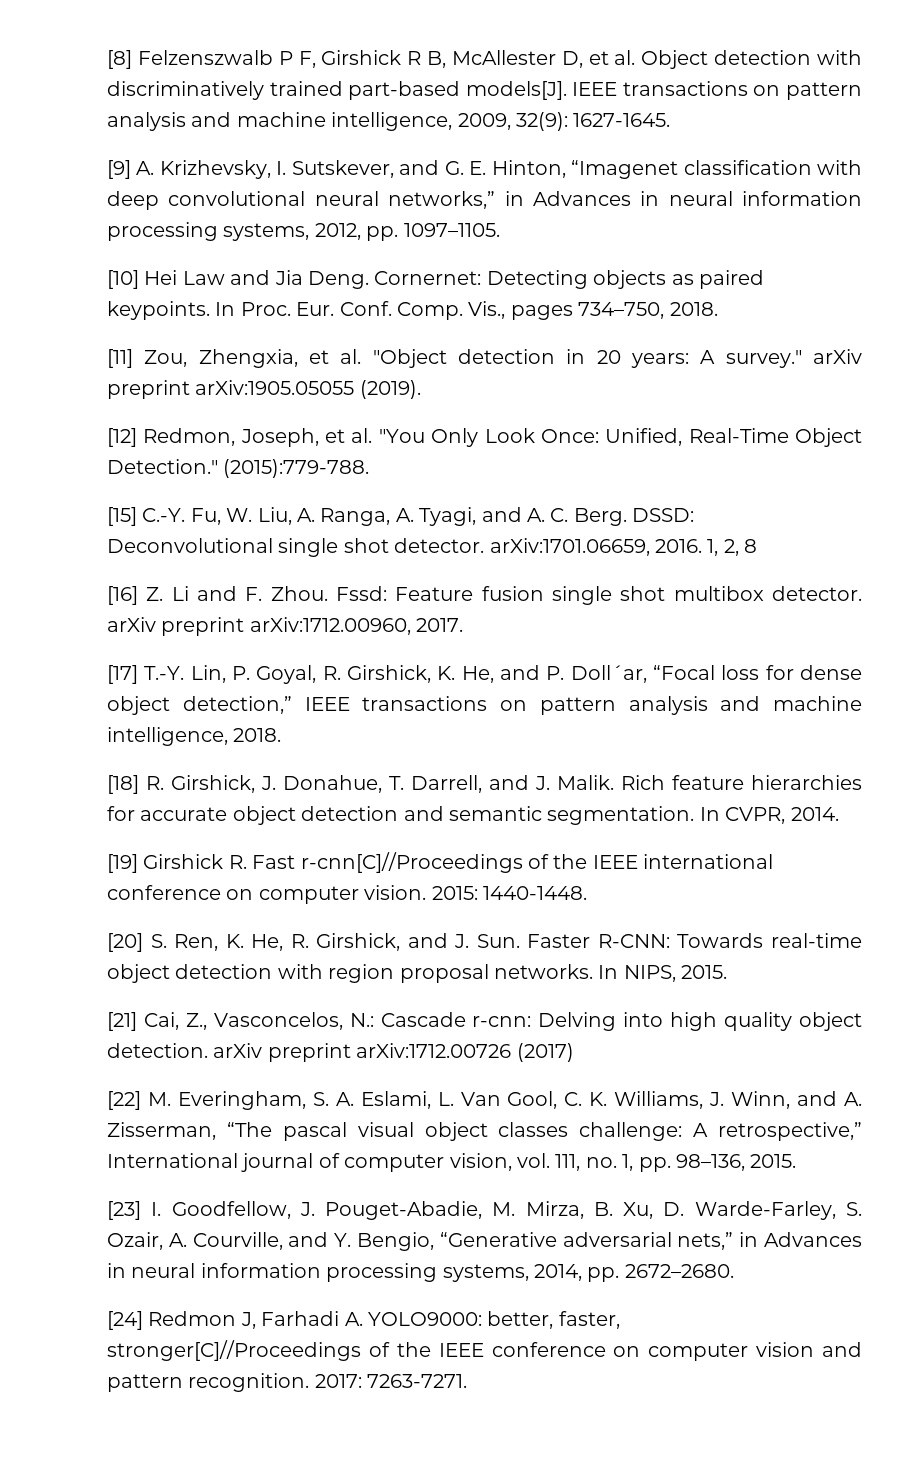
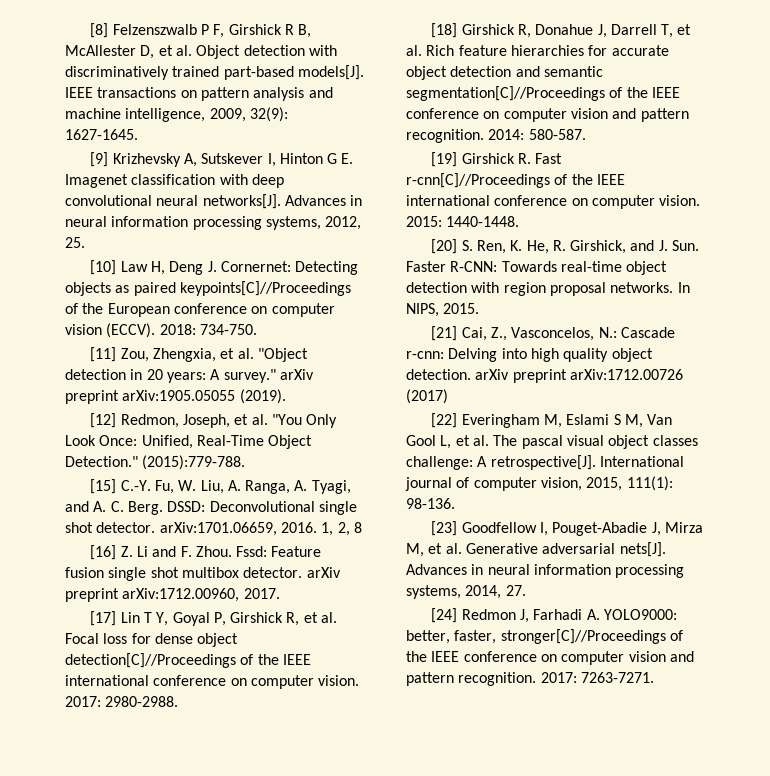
[136,160,679,179] A. Krizhevsky, I. Sutskever, and G. E. Hinton, “Imagenet -> [112,153,354,167] [65,174,128,188] Krizhevsky A, Sutskever I, Hinton G E. Imagenet
[388,191,524,209] networks,” in -> [202,194,281,209] networks[J].
[366,223,500,241] pp. 1097–1105. -> [65,237,85,248] 25.
[144,270,369,289] Hei Law and Jia Deng. -> [120,261,217,275] Law H, Deng J.
[107,301,718,320] keypoints. In Proc. Eur. Conf. Comp. Vis., pages 734–750, 2018. -> [179,281,351,296] [65,303,335,317] [65,323,257,338] keypoints[C]//Proceedings of the European conference on computer vision (ECCV). 2018: 734-750.
[144,665,862,684] [107,696,862,715] [107,727,282,746] [107,775,614,794] T.-Y. Lin, P. Goyal, R. Girshick, K. He, and P. Doll´ar, “Focal loss for dense object detection,” IEEE transactions on pattern analysis and machine intelligence, 2018. // [18] R. Girshick, J. Donahue, T. Darrell, and J. Malik. -> [120,612,338,626] [65,633,239,647] [65,653,311,668] [65,675,360,689] [65,696,179,707] [431,23,692,38] [406,45,422,56] Lin T Y, Goyal P, Girshick R, et al. Focal loss for dense object detection[C]//Proceedings of the IEEE international conference on computer vision. 2017: 2980-2988. // [18] Girshick R, Donahue J, Darrell T, et al.
[547,806,839,825] segmentation. In CVPR, 2014. -> [406,86,680,101] [406,108,689,122] [406,129,586,143] segmentation[C]//Proceedings of the IEEE conference on computer vision and pattern recognition. 2014: 580-587.
[147,1091,862,1110] [107,1122,272,1140] M. Everingham, S. A. Eslami, L. Van Gool, C. K. Williams, J. Winn, and A. Zisserman, “The -> [461,414,673,428] [406,435,518,449] Everingham M, Eslami S M, Van Gool L, et al. The
[718,1122,862,1141] retrospective,” -> [490,455,596,470] retrospective[J].
[517,1153,797,1172] [107,1201,862,1220] [107,1232,759,1251] vol. 111, no. 1, pp. 98–136, 2015. // [23] I. Goodfellow, J. Pouget-Abadie, M. Mirza, B. Xu, D. Warde-Farley, S. Ozair, A. Courville, and Y. Bengio, “Generative adversarial nets,” in -> [586,476,673,491] [406,498,455,509] [431,521,703,536] [406,542,666,557] 2015, 111(1): 98-136. // [23] Goodfellow I, Pouget-Abadie J, Mirza M, et al. Generative adversarial nets[J].
[587,1264,734,1282] pp. 2672–2680. -> [505,585,526,596] 27.

